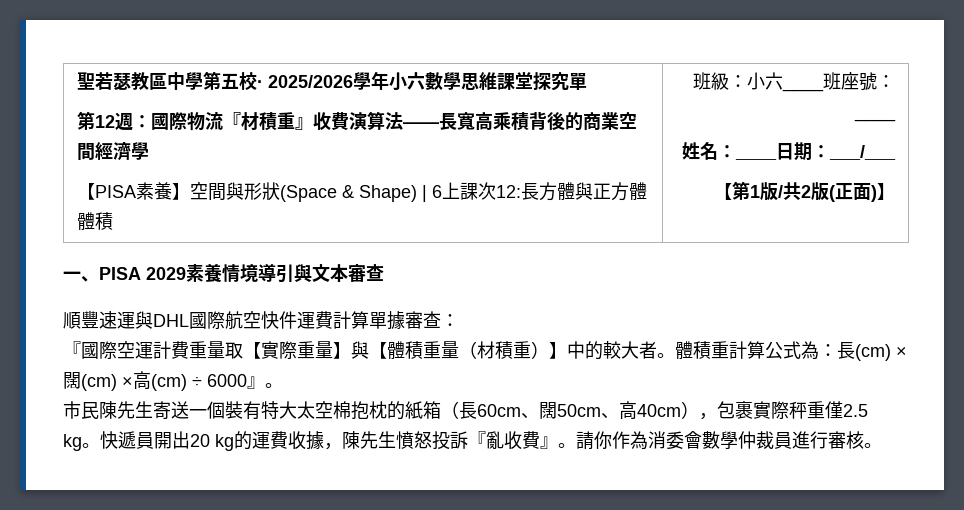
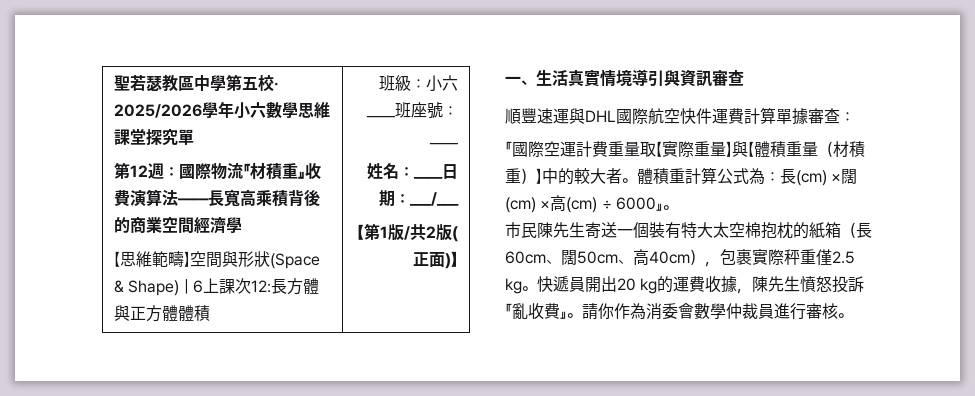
[95,182,173,200] PISA素養 -> [120,251,185,267] 思維範疇
[99,263,222,283] PISA 2029素養 -> [536,70,600,87] 生活真實
[312,264,348,282] 文本 -> [680,69,712,87] 資訊

